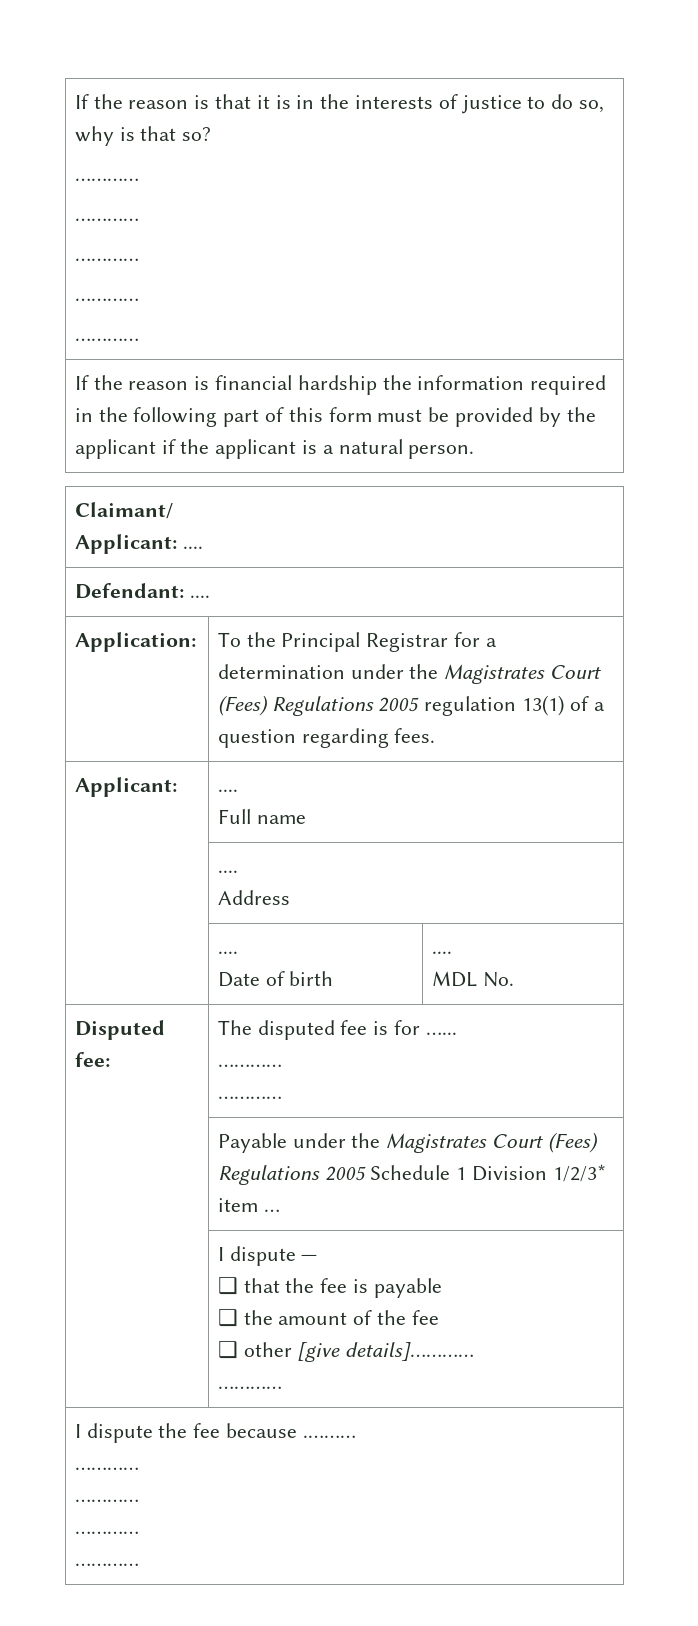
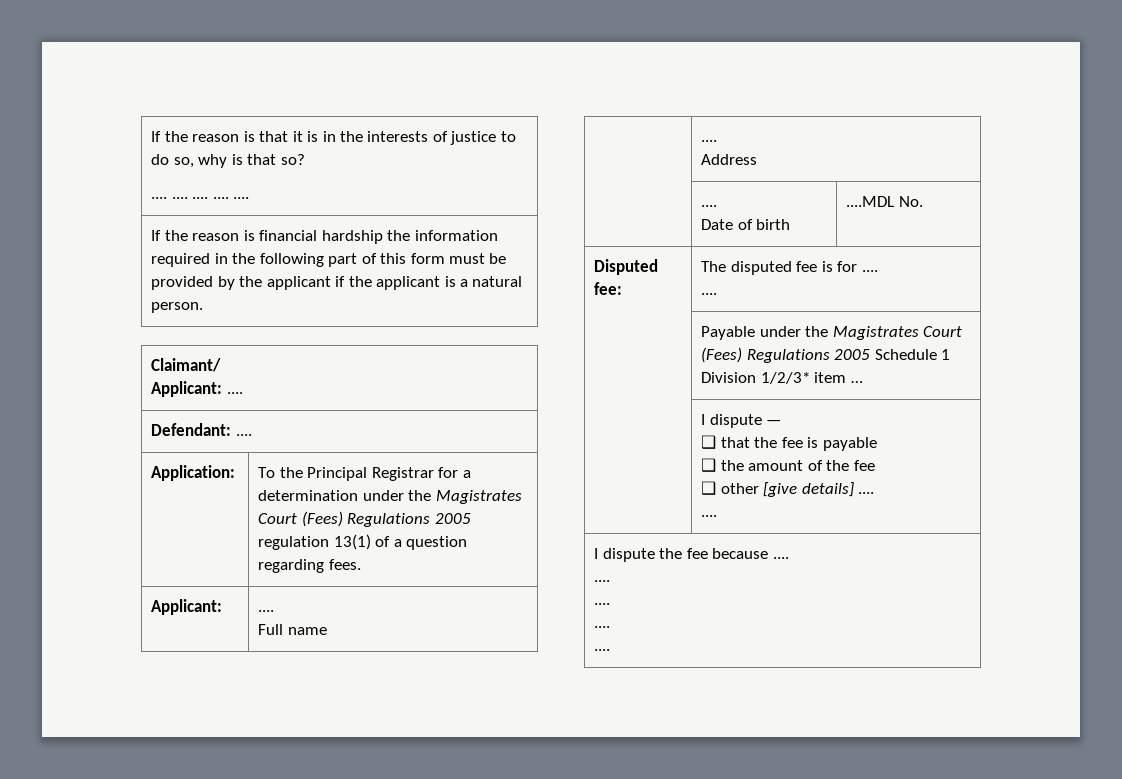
[74,178,139,181] [74,218,139,221] [74,258,139,261] [74,298,139,301] [74,338,139,341] ………… // ………… // ………… // ………… // ………… -> [151,197,250,199] .... .... .... .... ....
[431,951,452,954] [431,971,477,987] .... // MDL -> [846,196,895,207] ....MDL
[425,1032,457,1035] [217,1064,282,1067] [217,1096,282,1099] …... // ………… // ………… -> [861,270,878,272] [701,293,718,295] .... // ....
[345,1342,475,1361] [217,1386,282,1389] details]………… // ………… -> [801,482,875,497] [701,515,718,517] details] .... // ....
[302,1435,356,1438] [74,1467,139,1470] [74,1499,139,1502] [74,1531,139,1534] [74,1563,139,1566] .……… // ………… // ………… // ………… // ………… -> [772,557,789,559] [594,580,611,582] [594,603,611,605] [594,626,611,628] [594,649,611,651] .... // .... // .... // .... // ....

